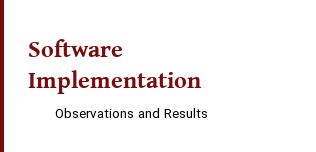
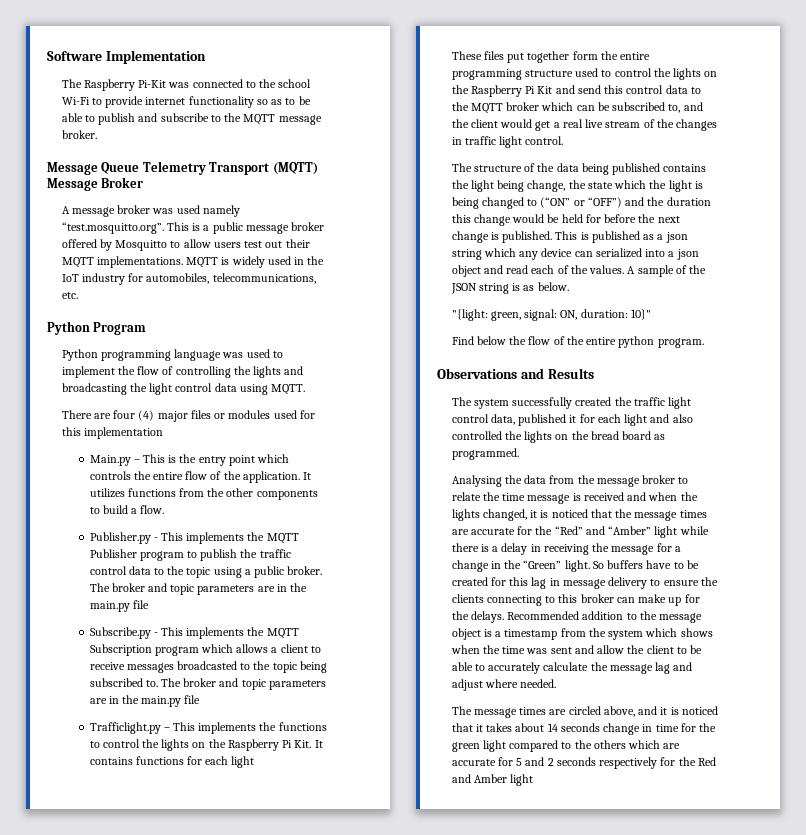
[54,108,208,118] Observations and Results -> [61,79,312,91] [61,96,311,108] [61,113,322,125] [61,130,97,139] [47,161,318,175] [47,177,144,191] [61,205,240,217] [61,222,325,234] [61,239,310,251] [61,256,325,268] [61,273,316,285] [61,292,78,299] [47,321,147,335] [61,349,283,361] [61,366,304,378] [61,383,306,395] [61,410,315,422] [61,427,163,439] [89,454,290,466] [89,471,312,483] [89,488,318,500] [89,505,165,514] [89,532,299,544] [89,549,291,561] [89,566,323,578] [89,583,308,595] [89,600,149,612] [89,627,299,639] [89,644,321,656] [89,661,327,673] [89,678,326,690] [89,695,201,707] [89,722,327,734] [89,739,323,751] [89,756,255,768] [451,51,651,63] [451,68,718,80] [451,85,701,97] [451,102,703,114] [451,119,718,131] [451,136,564,148] [451,163,707,175] [451,180,703,192] [451,197,711,209] [451,214,680,226] [451,231,688,243] [451,248,699,260] [451,265,707,277] [450,282,569,294] [451,309,651,321] [451,336,704,348] [437,368,594,379] [451,397,692,409] [451,414,693,426] [451,431,666,443] [451,448,519,460] [451,475,689,487] [451,492,698,504] [451,509,707,521] [451,526,709,538] [451,543,681,555] [451,560,699,572] [451,577,718,589] [451,594,700,606] [451,611,703,623] [451,628,713,640] [450,645,703,654] [451,662,693,674] [451,679,557,691] [451,706,718,718] [451,723,717,735] [451,740,681,752] [451,757,716,769] [451,774,534,786] The Raspberry Pi-Kit was connected to the school Wi-Fi to provide internet functionality so as to be able to publish and subscribe to the MQTT message broker. // Message Queue Telemetry Transport (MQTT) Message Broker // A message broker was used namely “test.mosquitto.org”. This is a public message broker offered by Mosquitto to allow users test out their MQTT implementations. MQTT is widely used in the IoT industry for automobiles, telecommunications, etc. // Python Program // Python programming language was used to implement the flow of controlling the lights and broadcasting the light control data using MQTT. // There are four (4) major files or modules used for this implementation // Main.py – This is the entry point which controls the entire flow of the application. It utilizes functions from the other components to build a flow. // Publisher.py - This implements the MQTT Publisher program to publish the traffic control data to the topic using a public broker. The broker and topic parameters are in the main.py file // Subscribe.py - This implements the MQTT Subscription program which allows a client to receive messages broadcasted to the topic being subscribed to. The broker and topic parameters are in the main.py file // Trafficlight.py – This implements the functions to control the lights on the Raspberry Pi Kit. It contains functions for each light // These files put together form the entire programming structure used to control the lights on the Raspberry Pi Kit and send this control data to the MQTT broker which can be subscribed to, and the client would get a real live stream of the changes in traffic light control. // The structure of the data being published contains the light being change, the state which the light is being changed to (“ON” or “OFF”) and the duration this change would be held for before the next change is published. This is published as a json string which any device can serialized into a json object and read each of the values. A sample of the JSON string is as below. // "{light: green, signal: ON, duration: 10}" // Find below the flow of the entire python program. // Observations and Results // The system successfully created the traffic light control data, published it for each light and also controlled the lights on the bread board as programmed. // Analysing the data from the message broker to relate the time message is received and when the lights changed, it is noticed that the message times are accurate for the “Red” and “Amber” light while there is a delay in receiving the message for a change in the “Green” light. So buffers have to be created for this lag in message delivery to ensure the clients connecting to this broker can make up for the delays. Recommended addition to the message object is a timestamp from the system which shows when the time was sent and allow the client to be able to accurately calculate the message lag and adjust where needed. // The message times are circled above, and it is noticed that it takes about 14 seconds change in time for the green light compared to the others which are accurate for 5 and 2 seconds respectively for the Red and Amber light

